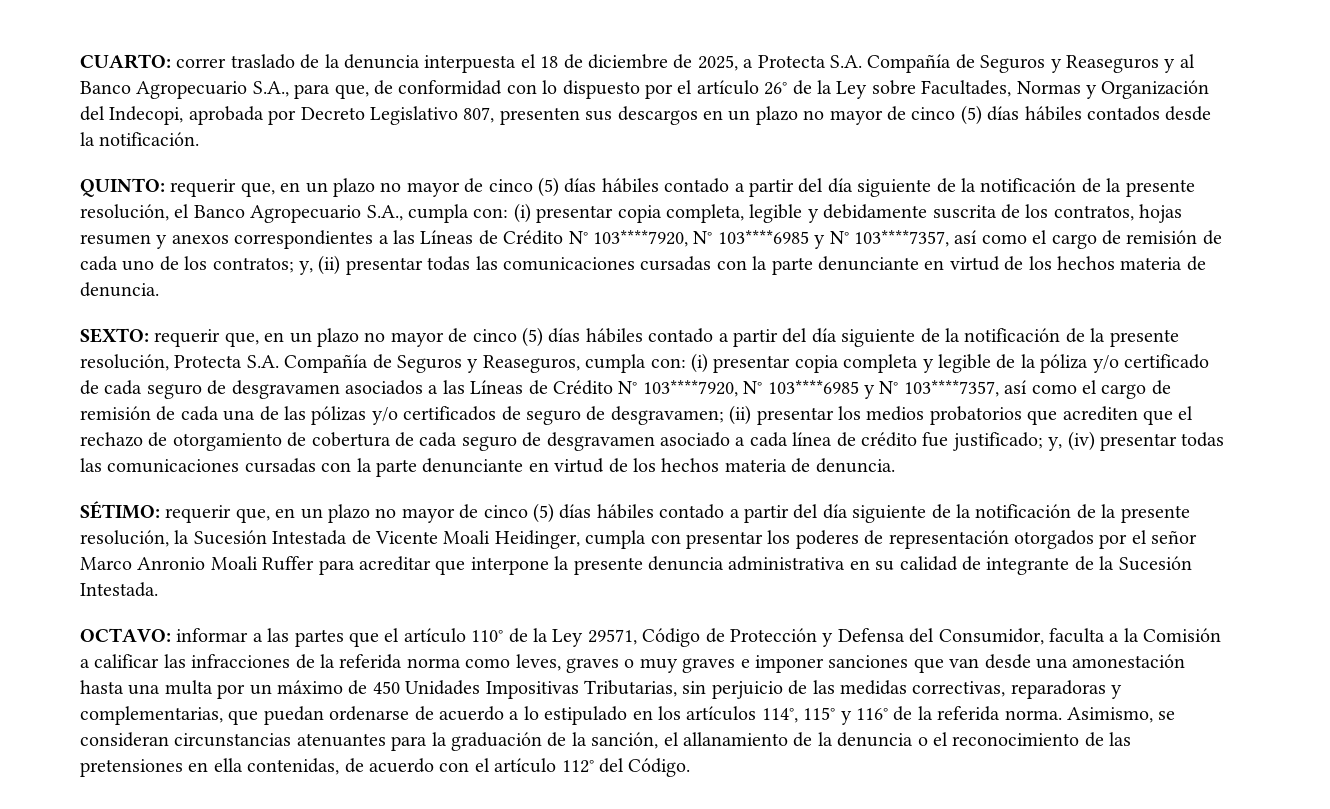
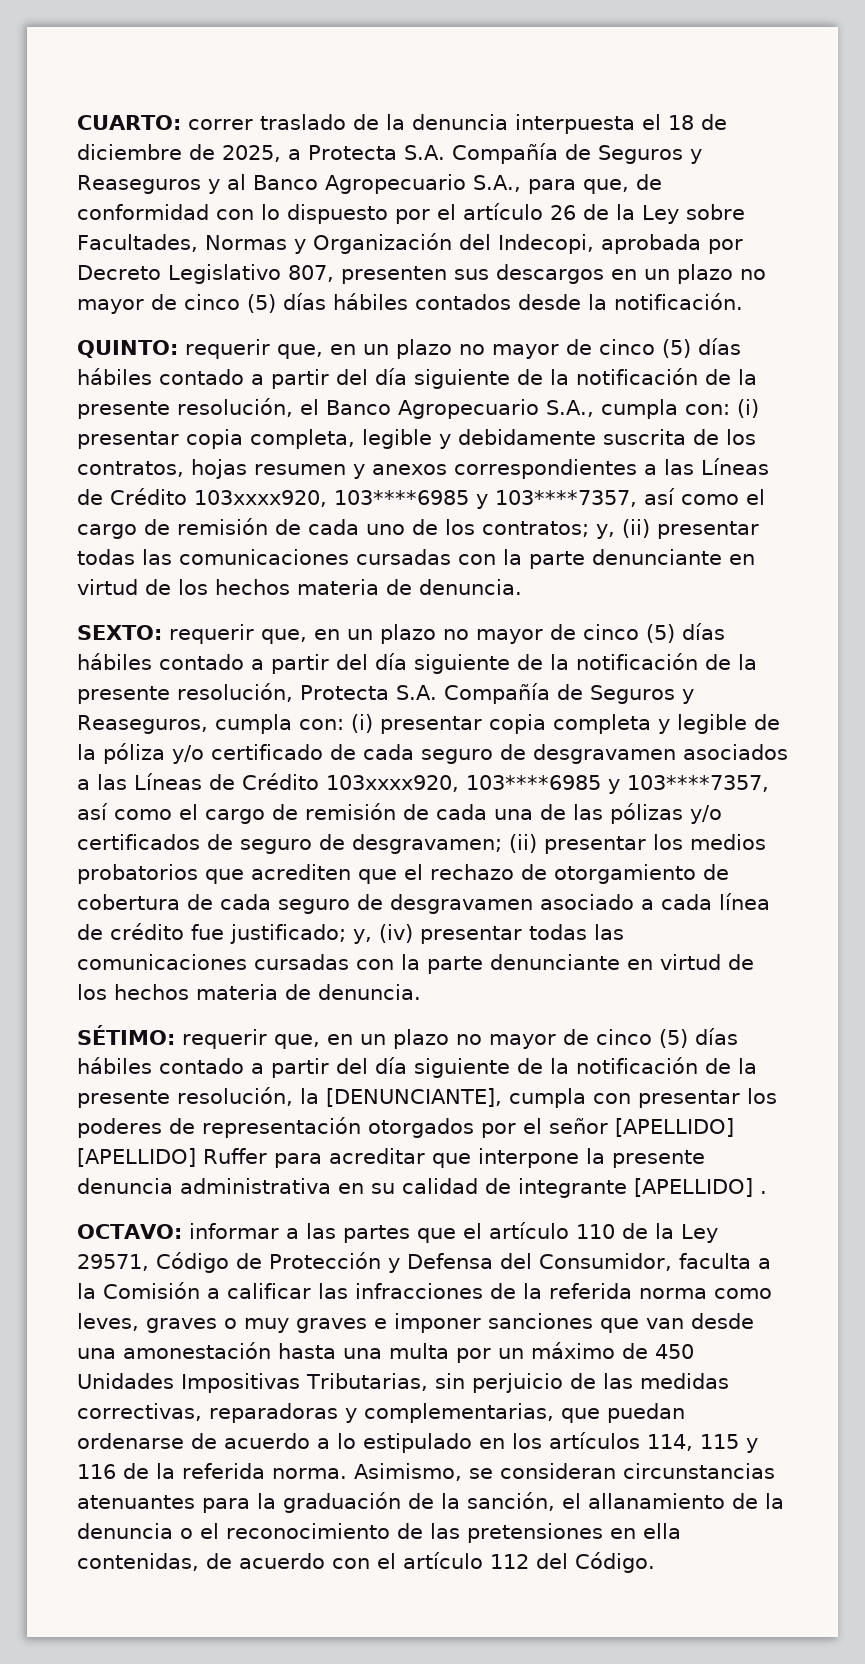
[764,82,788,95] 26° -> [550,205,576,220] 26
[568,230,849,249] N° 103****7920, N° 103****6985 y N° -> [194,490,488,509] 103xxxx920, 103****6985 y
[618,380,899,399] N° 103****7920, N° 103****6985 y N° -> [326,775,620,794] 103xxxx920, 103****6985 y
[193,530,580,549] Sucesión Intestada de Vicente Moali Heidinger, -> [326,1088,502,1107] [DENUNCIANTE],
[80,556,258,570] Marco Anronio Moali -> [615,1118,734,1137] [77,1148,196,1167] [APELLIDO] [APELLIDO]
[1074,556,1192,571] [80,582,158,597] de la Sucesión Intestada. -> [634,1178,767,1197] [APELLIDO] .
[471,630,504,642] 110° -> [575,1224,615,1239] 110
[761,707,888,725] 114°, 115° y 116° -> [647,1434,758,1453] [77,1464,116,1479] 114, 115 y 116
[561,760,594,773] 112° -> [490,1554,529,1569] 112

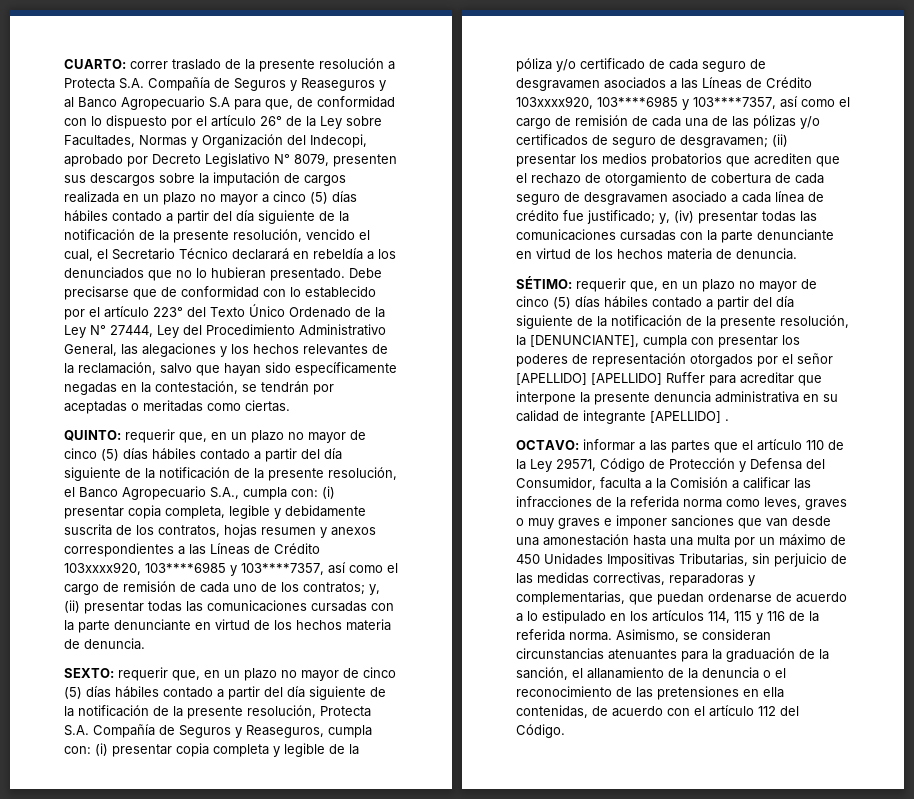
[411,114,727,134] [77,144,281,162] denuncia interpuesta el 18 de diciembre de 2025, -> [259,58,384,72] presente resolución
[472,175,521,192] S.A., -> [209,97,230,108] S.A
[550,205,576,220] 26 -> [260,116,282,126] 26°
[600,234,701,254] aprobada -> [64,154,123,167] aprobado
[288,265,334,282] 807, -> [274,153,329,166] N° 8079,
[611,264,766,284] [77,293,743,314] en un plazo no mayor de cinco (5) días hábiles contados desde la notificación. -> [159,172,346,186] [64,191,357,205] [64,210,349,224] [64,229,370,243] [64,248,396,261] [64,267,382,281] [64,286,376,300] [64,304,385,320] [64,324,386,338] [64,343,388,357] [64,362,397,376] [64,381,334,395] [64,400,290,414] sobre la imputación de cargos realizada en un plazo no mayor a cinco (5) días hábiles contado a partir del día siguiente de la notificación de la presente resolución, vencido el cual, el Secretario Técnico declarará en rebeldía a los denunciados que no lo hubieran presentado. Debe precisarse que de conformidad con lo establecido por el artículo 223° del Texto Único Ordenado de la Ley N° 27444, Ley del Procedimiento Administrativo General, las alegaciones y los hechos relevantes de la reclamación, salvo que hayan sido específicamente negadas en la contestación, se tendrán por aceptadas o meritadas como ciertas.

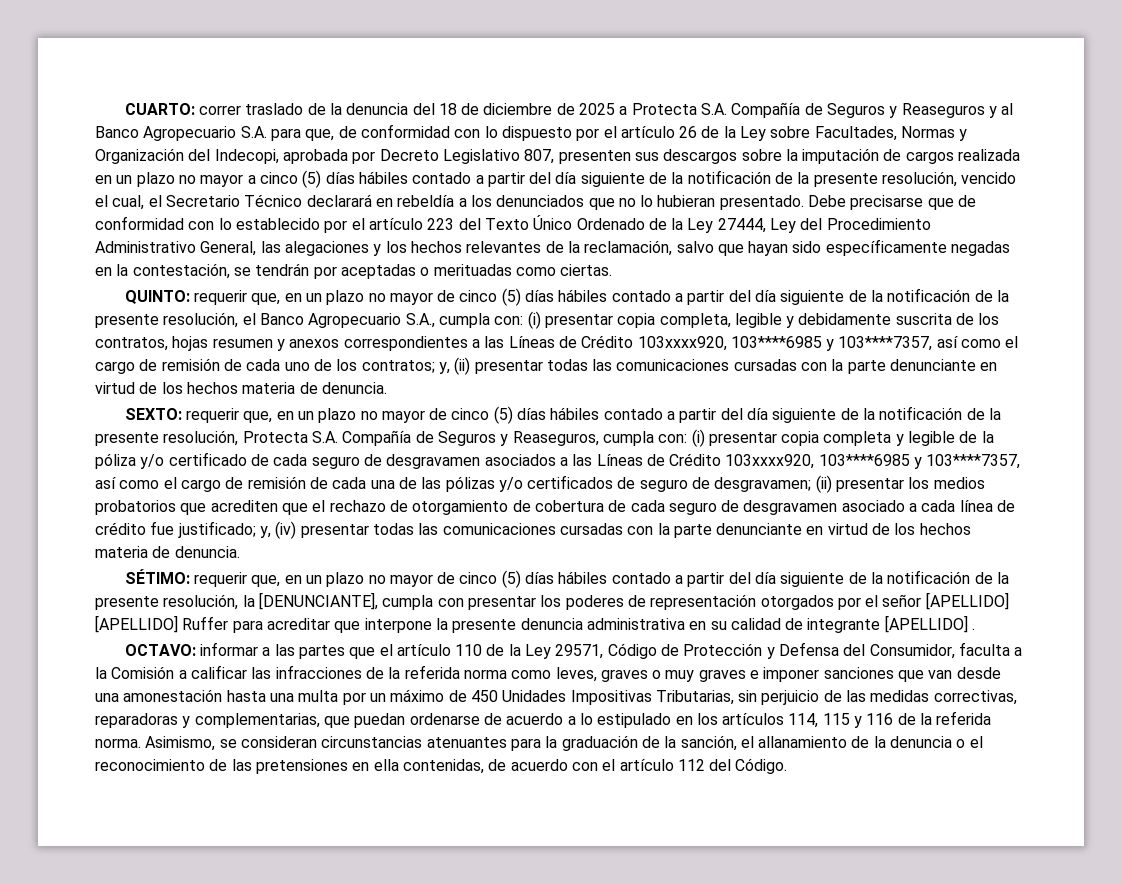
[259,58,384,72] presente resolución -> [346,103,616,115] denuncia del 18 de diciembre de 2025
[209,97,230,108] S.A -> [240,126,267,138] S.A.
[260,116,282,126] 26° -> [679,126,698,138] 26
[64,154,123,167] aprobado -> [282,149,348,164] aprobada
[274,153,329,166] N° 8079, -> [524,149,555,164] 807,
[153,307,183,317] 223° -> [427,218,455,230] 223
[90,325,106,335] N° -> (714, 225) none
[143,400,203,412] meritadas -> [433,264,512,276] merituadas

